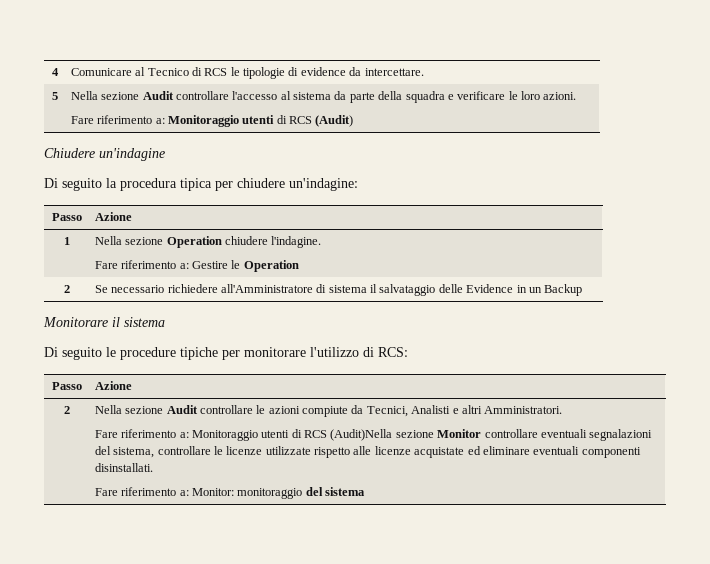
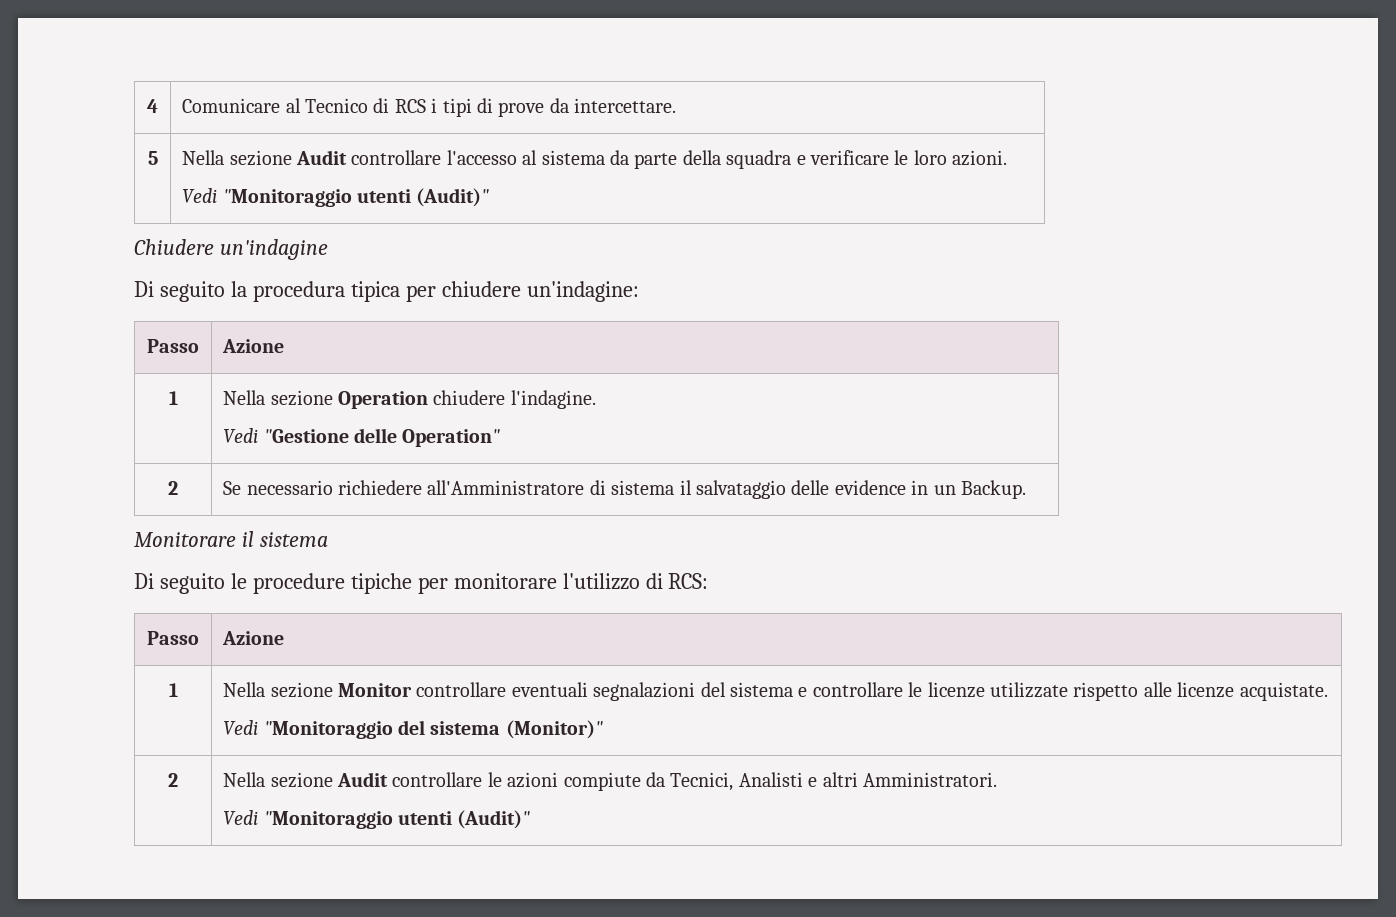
[230,67,346,79] le tipologie di evidence -> [431,98,545,117] i tipi di prove
[70,115,354,127] Fare riferimento a: Monitoraggio utenti di RCS (Audit) -> [182,188,490,207] Vedi "Monitoraggio utenti (Audit)"
[94,260,299,272] Fare riferimento a: Gestire le Operation -> [223,428,501,447] Vedi "Gestione delle Operation"
[466,284,514,293] Evidence -> [834,480,906,495] evidence
[544,284,583,296] Backup -> [961,480,1027,499] Backup.
(132, 385) none -> [168,683,178,697] [223,682,1328,701] [223,720,603,739] // 1 | Nella sezione Monitor controllare eventuali segnalazioni del sistema e controllare le licenze utilizzate rispetto alle licenze acquistate. // Vedi "Monitoraggio del sistema (Monitor)"
[94,429,653,441] [94,446,641,458] [94,463,153,472] [94,487,366,499] Fare riferimento a: Monitoraggio utenti di RCS (Audit)Nella sezione Monitor controllare eventuali segnalazioni del sistema, controllare le licenze utilizzate rispetto alle licenze acquistate ed eliminare eventuali componenti disinstallati. // Fare riferimento a: Monitor: monitoraggio del sistema -> [223,810,531,829] Vedi "Monitoraggio utenti (Audit)"

